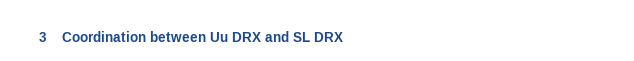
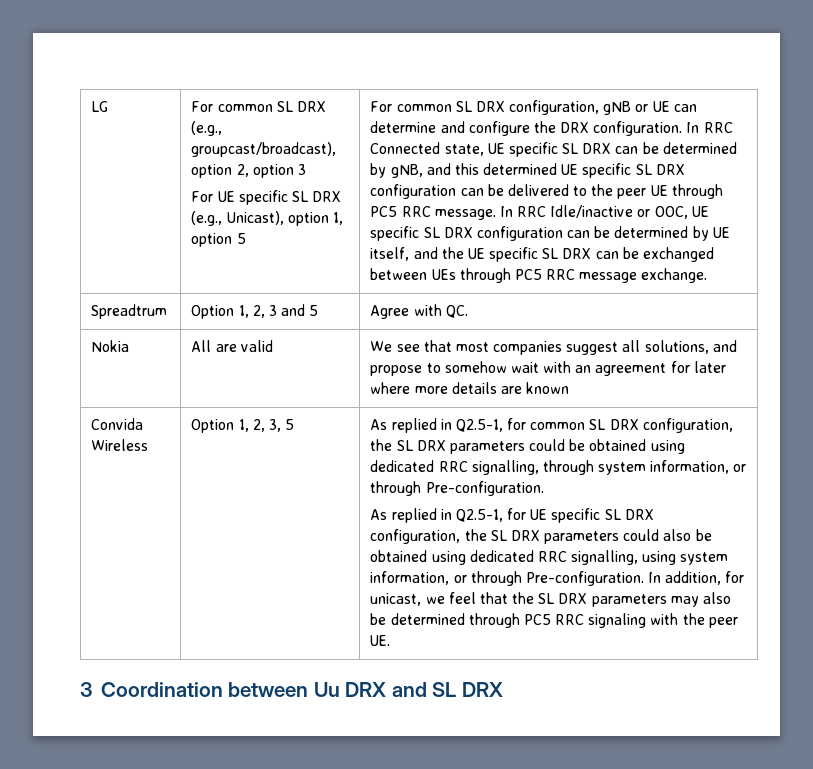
(39, 37) none -> [91,101,109,112] [191,101,326,112] [191,121,223,136] [191,142,337,157] [191,164,306,178] [191,190,342,205] [191,211,343,226] [191,233,246,247] [370,100,697,115] [370,121,733,136] [370,142,737,157] [370,163,685,178] [370,184,723,199] [370,205,709,220] [370,226,730,241] [370,247,715,262] [370,268,708,283] [91,304,168,319] [191,304,319,319] [370,304,468,319] [91,340,130,352] [191,340,273,352] [370,340,737,355] [370,361,726,376] [370,382,570,394] [91,418,144,430] [91,439,149,451] [191,419,295,433] [370,418,733,433] [370,439,685,454] [370,460,747,475] [370,481,544,496] [370,508,654,523] [370,529,712,544] [370,550,729,565] [370,571,745,586] [370,592,732,607] [370,613,738,628] [370,635,391,646] LG | For common SL DRX (e.g., groupcast/broadcast), option 2, option 3 // For UE specific SL DRX (e.g., Unicast), option 1, option 5 | For common SL DRX configuration, gNB or UE can determine and configure the DRX configuration. In RRC Connected state, UE specific SL DRX can be determined by gNB, and this determined UE specific SL DRX configuration can be delivered to the peer UE through PC5 RRC message. In RRC Idle/inactive or OOC, UE specific SL DRX configuration can be determined by UE itself, and the UE specific SL DRX can be exchanged between UEs through PC5 RRC message exchange. // Spreadtrum | Option 1, 2, 3 and 5 | Agree with QC. // Nokia | All are valid | We see that most companies suggest all solutions, and propose to somehow wait with an agreement for later where more details are known // Convida Wireless | Option 1, 2, 3, 5 | As replied in Q2.5-1, for common SL DRX configuration, the SL DRX parameters could be obtained using dedicated RRC signalling, through system information, or through Pre-configuration. // As replied in Q2.5-1, for UE specific SL DRX configuration, the SL DRX parameters could also be obtained using dedicated RRC signalling, using system information, or through Pre-configuration. In addition, for unicast, we feel that the SL DRX parameters may also be determined through PC5 RRC signaling with the peer UE. //

